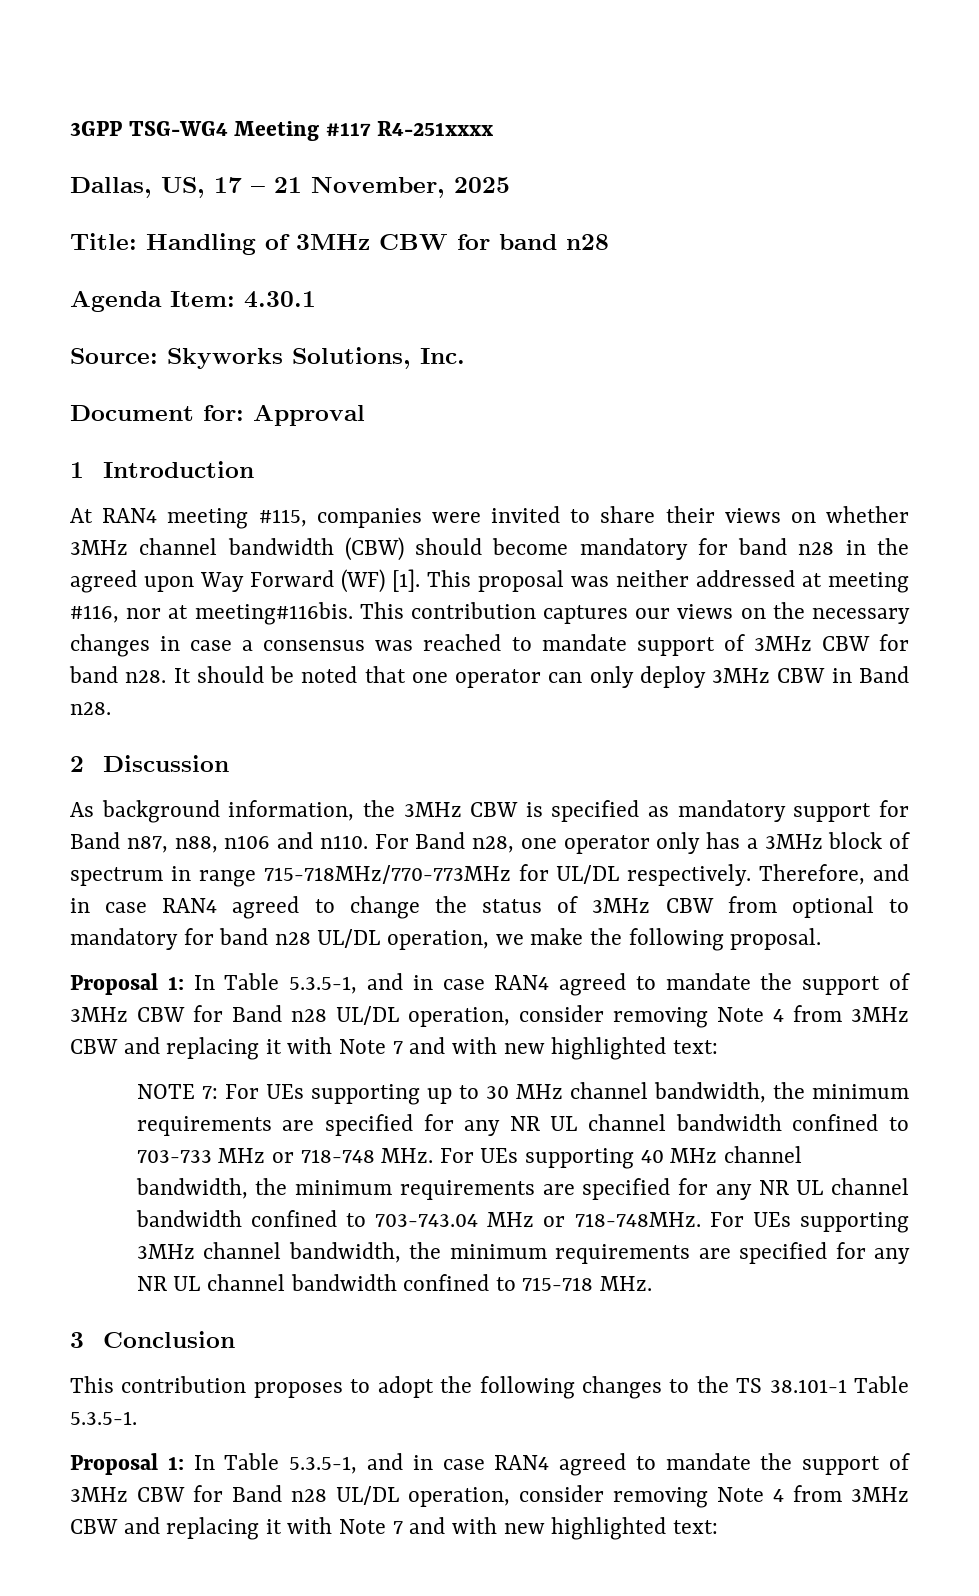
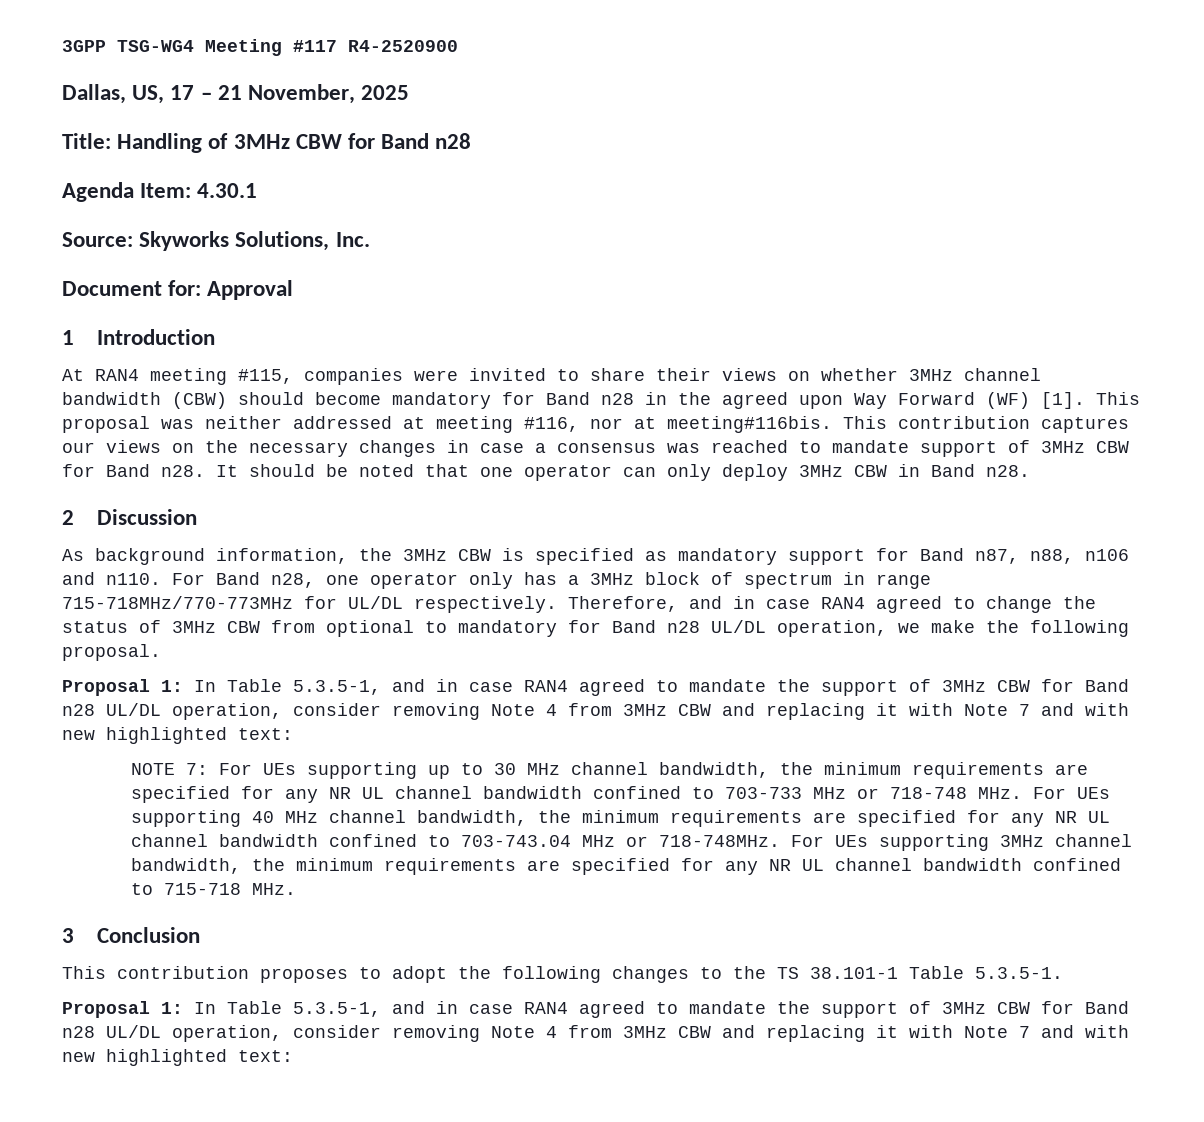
[377,121,494,136] R4-251xxxx -> [348,40,458,52] R4-2520900
[499,234,557,250] band -> [381,133,430,149] Band
[738,538,788,555] band -> [546,392,590,405] Band
[69,666,118,683] band -> [106,464,150,477] Band
[219,928,269,945] band -> [612,620,656,633] Band

